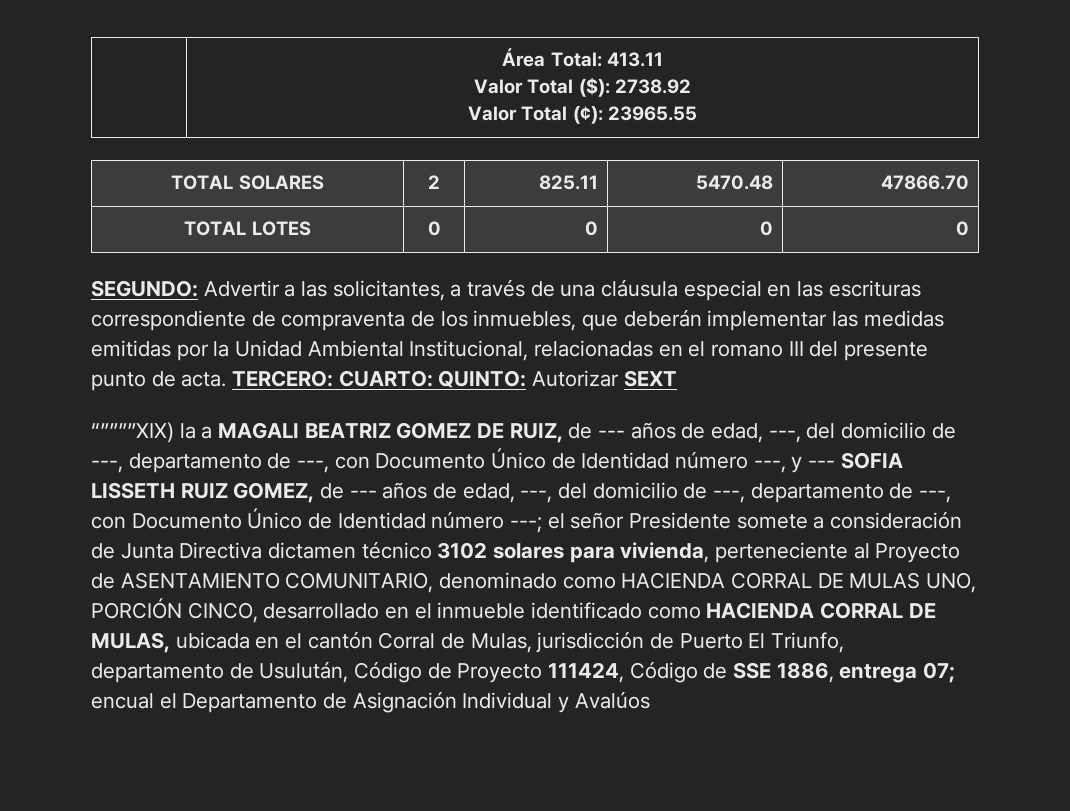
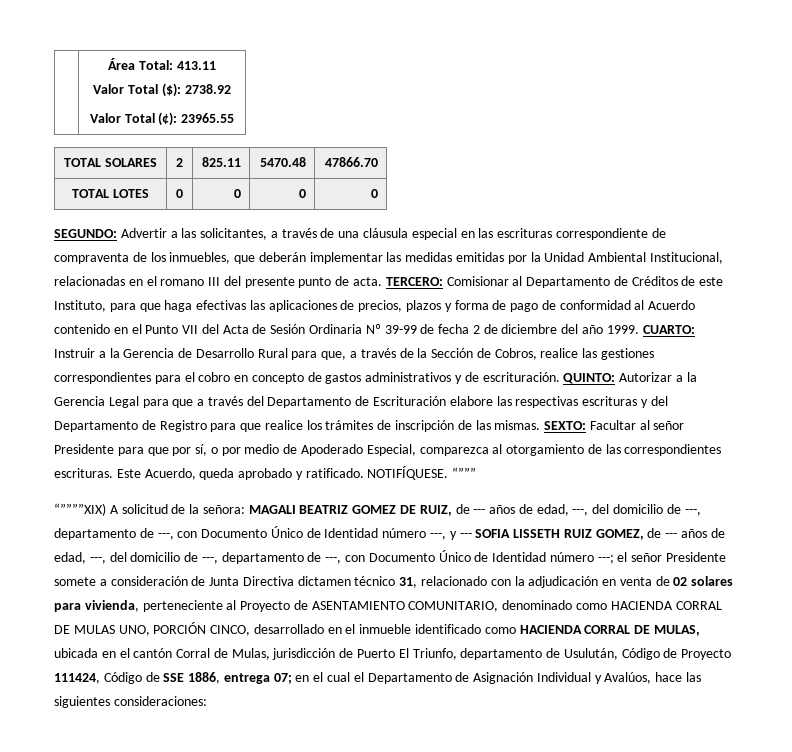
[338,370,677,388] [91,422,213,443] CUARTO: QUINTO: Autorizar SEXT // “””””XIX) la a -> [446,276,724,288] [54,300,696,312] [54,324,695,334] [54,348,655,360] [54,372,697,384] [54,396,668,408] [54,420,685,432] [54,444,722,456] [54,466,477,480] [54,503,245,516] Comisionar al Departamento de Créditos de este Instituto, para que haga efectivas las aplicaciones de precios, plazos y forma de pago de conformidad al Acuerdo contenido en el Punto VII del Acta de Sesión Ordinaria Nº 39-99 de fecha 2 de diciembre del año 1999. CUARTO: Instruir a la Gerencia de Desarrollo Rural para que, a través de la Sección de Cobros, realice las gestiones correspondientes para el cobro en concepto de gastos administrativos y de escrituración. QUINTO: Autorizar a la Gerencia Legal para que a través del Departamento de Escrituración elabore las respectivas escrituras y del Departamento de Registro para que realice los trámites de inscripción de las mismas. SEXTO: Facultar al señor Presidente para que por sí, o por medio de Apoderado Especial, comparezca al otorgamiento de las correspondientes escrituras. Este Acuerdo, queda aprobado y ratificado. NOTIFÍQUESE. “””” // “””””XIX) A solicitud de la señora:
[437,542,488,559] 3102 -> [399,576,688,588] 31, relacionado con la adjudicación en venta de 02
[91,693,154,709] encual -> [295,672,351,682] en el cual
[574,691,650,709] Avalúos -> [604,672,702,684] [54,696,207,708] Avalúos, hace las siguientes consideraciones:

